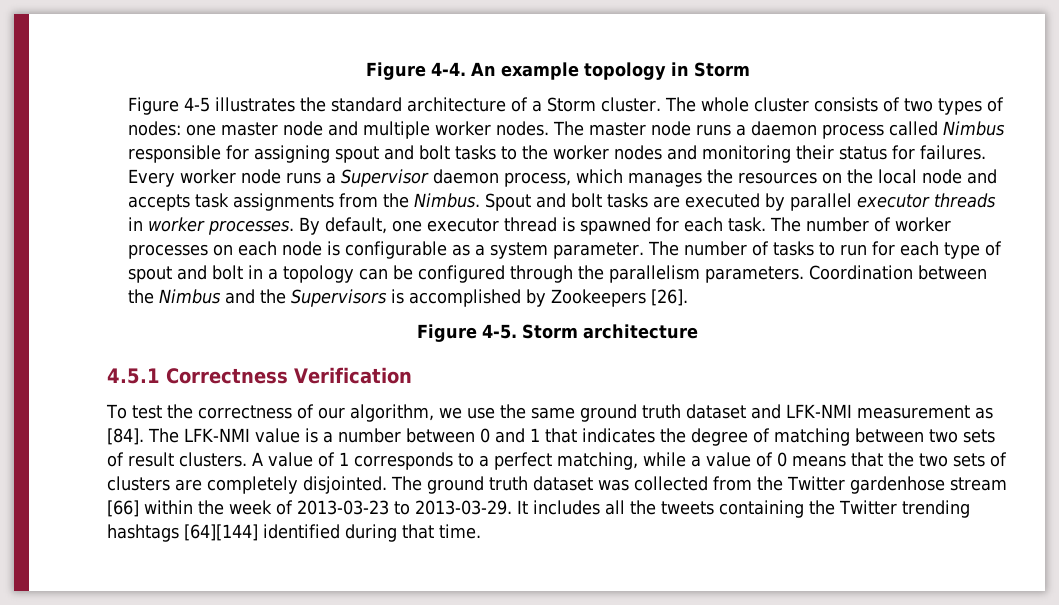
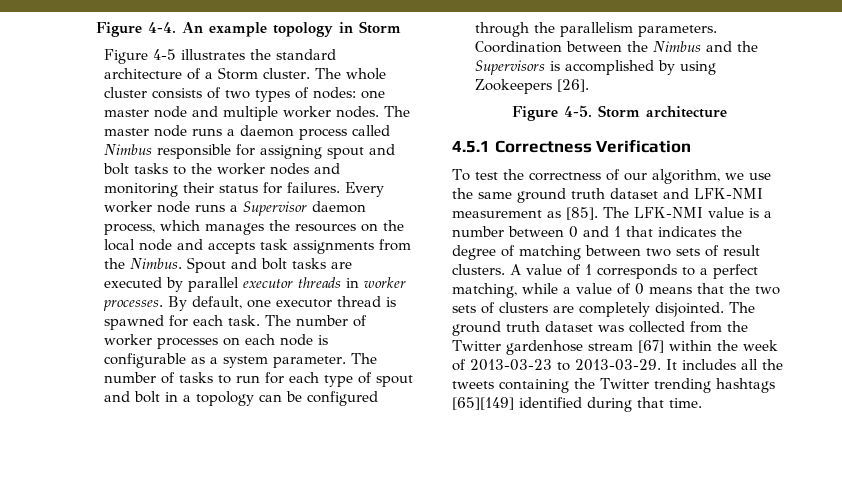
(547, 298) none -> [680,61,717,75] using
[107,428,144,445] [84]. -> [566,207,598,220] [85].
[107,500,139,517] [66] -> [637,340,664,353] [67]
[184,524,258,541] [64][144] -> [452,397,514,410] [65][149]

